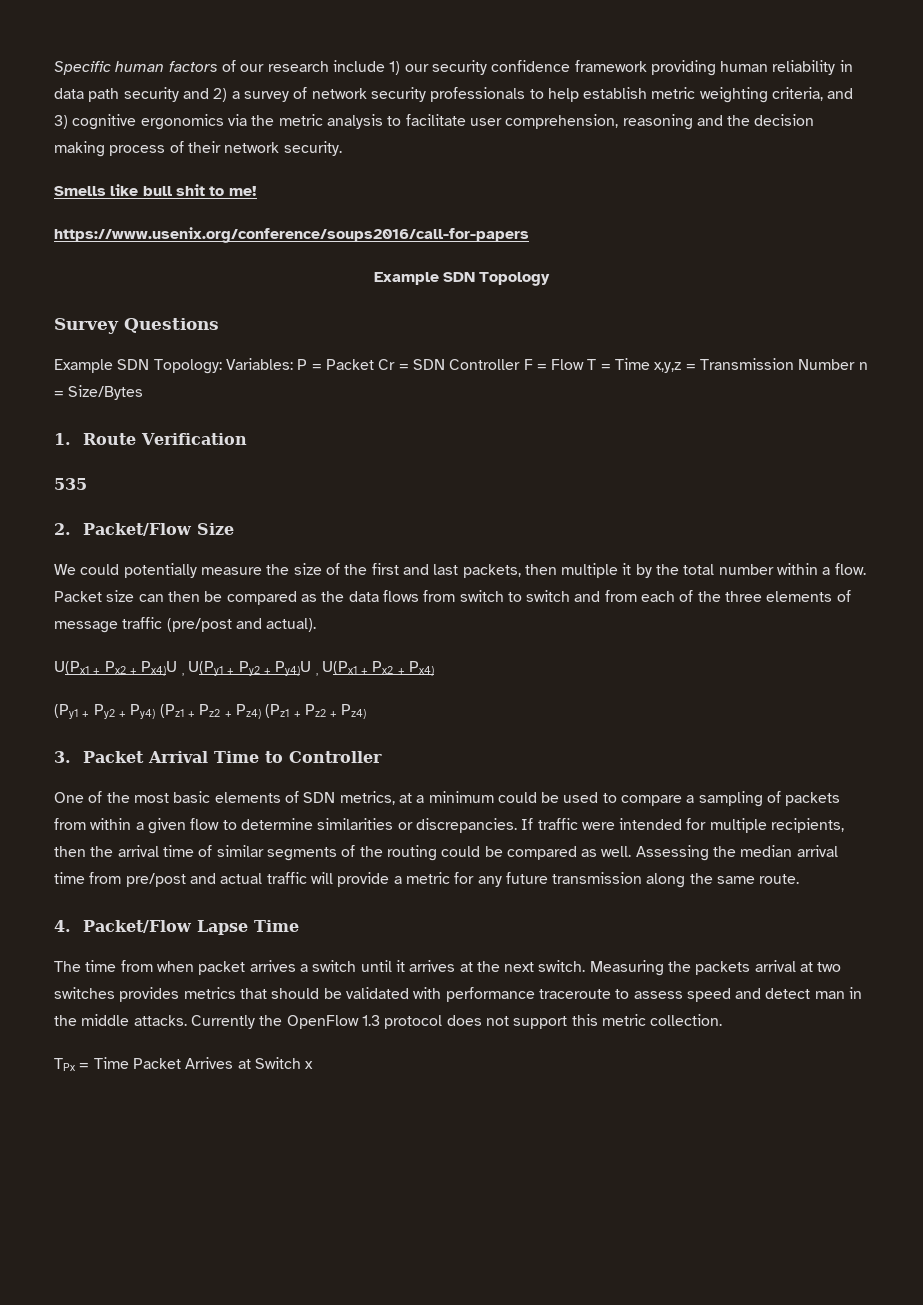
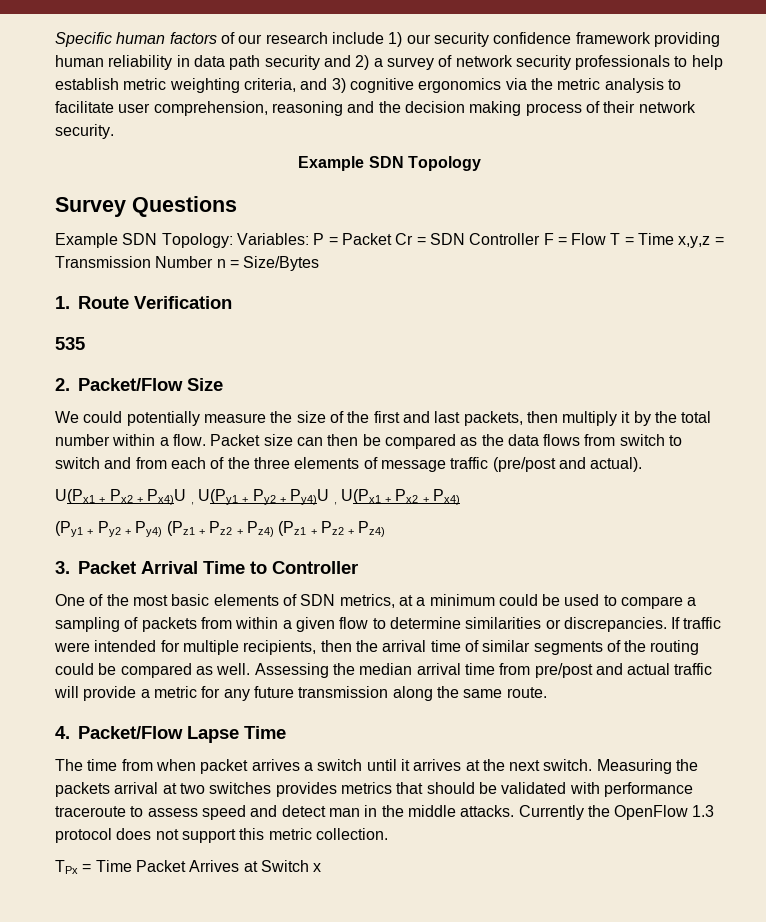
[54,184,257,196] [54,227,529,243] // Smells like bull shit to me! // https://www.usenix.org/conference/soups2016/call-for-papers -> (114, 131) none
[561,563,619,578] multiple -> [562,411,618,426] multiply

